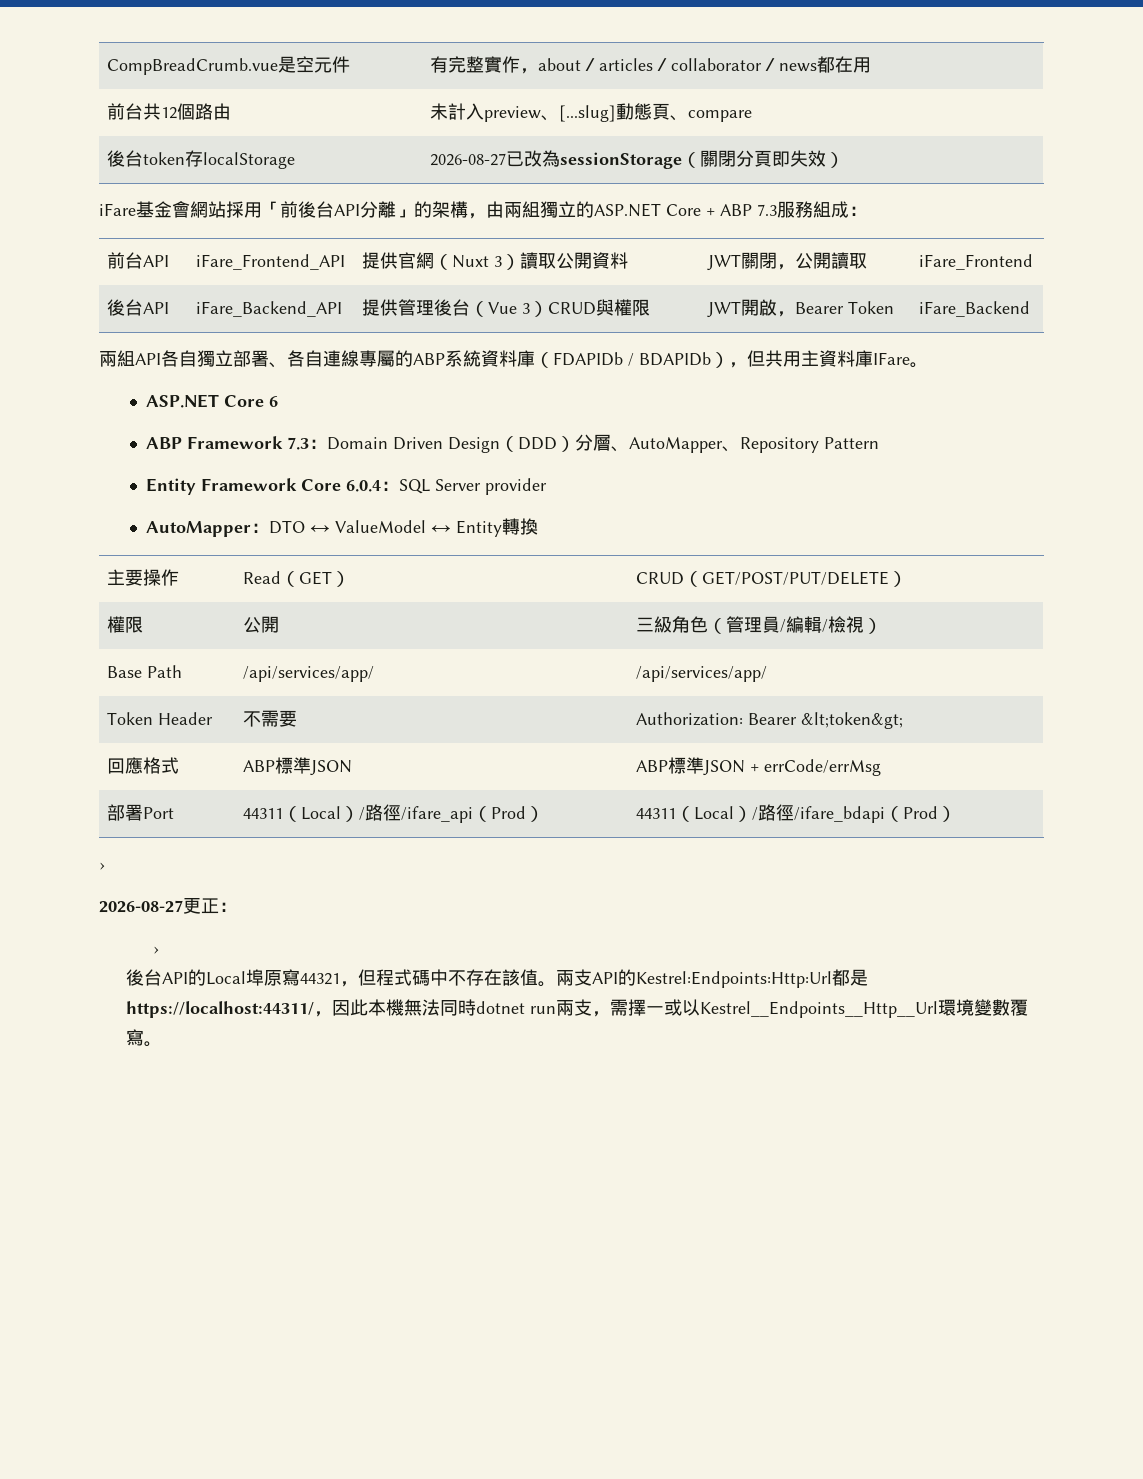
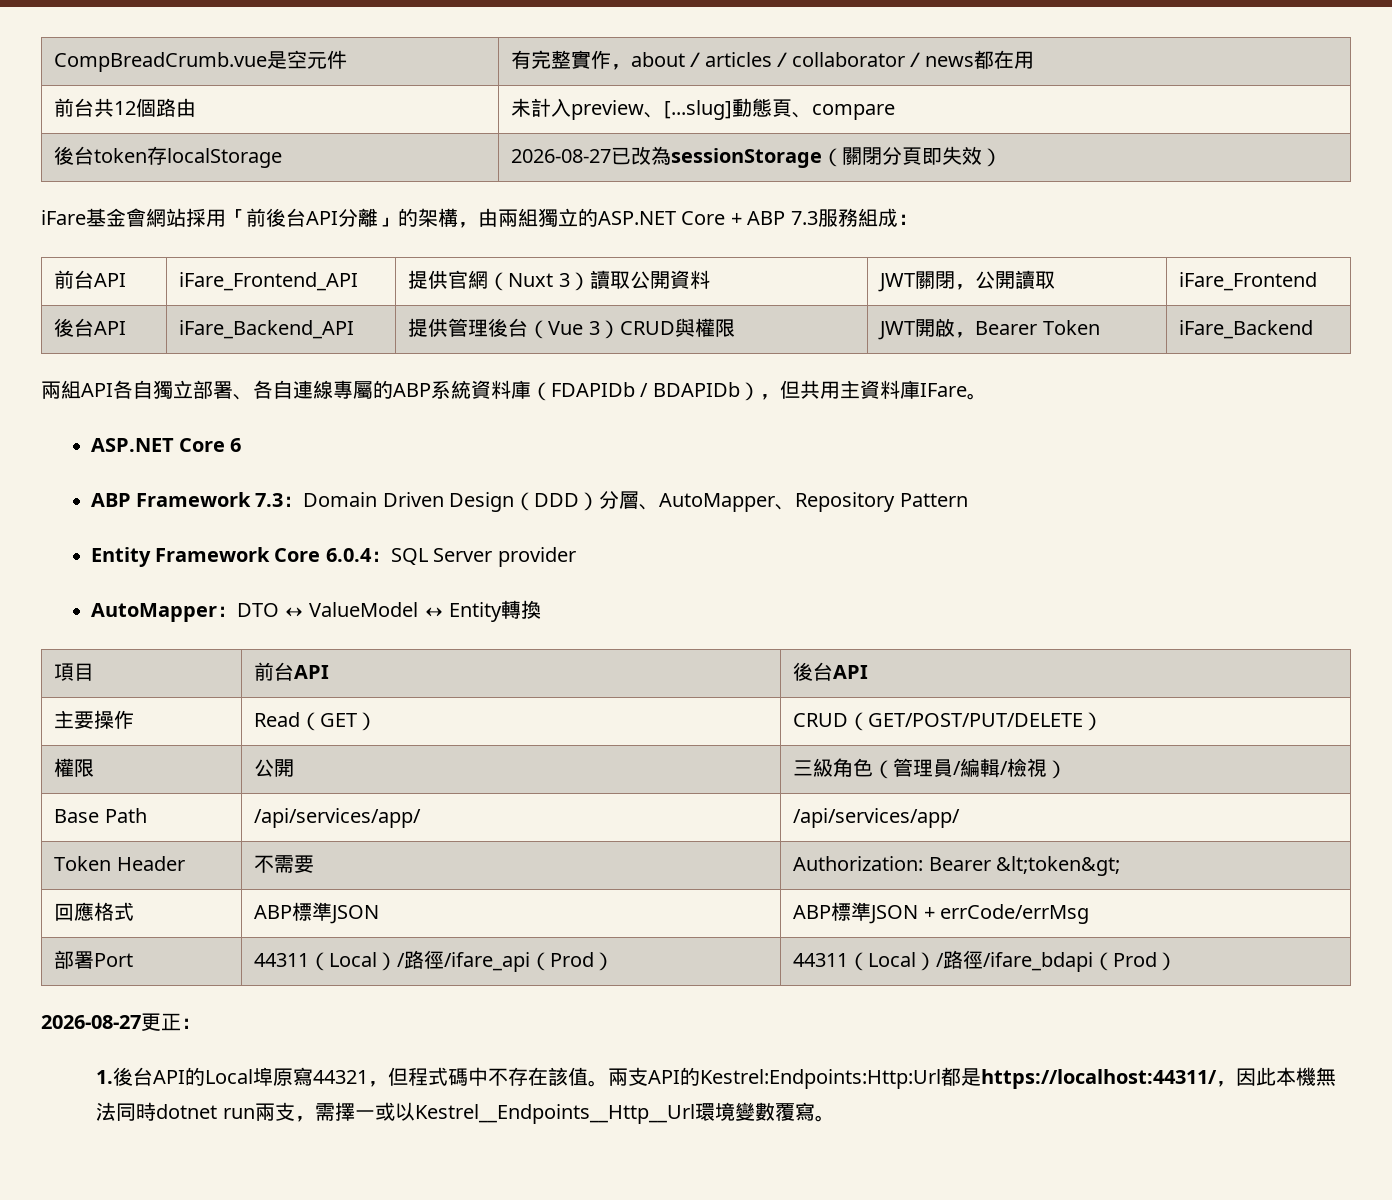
(538, 526) none -> [54,663,95,681] [254,662,330,681] [793,662,869,681] // 項目 | 前台API | 後台API
[99,862,106,870] // › -> (1178, 961) none
[153,946,161,954] › // -> [96,1070,114,1084] 1.

